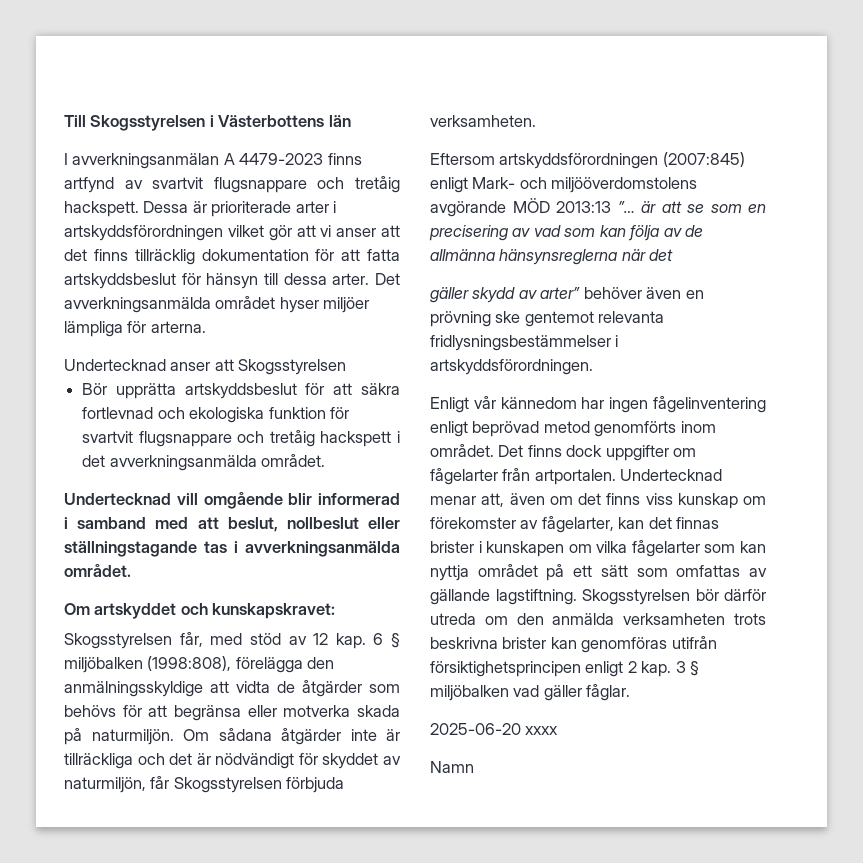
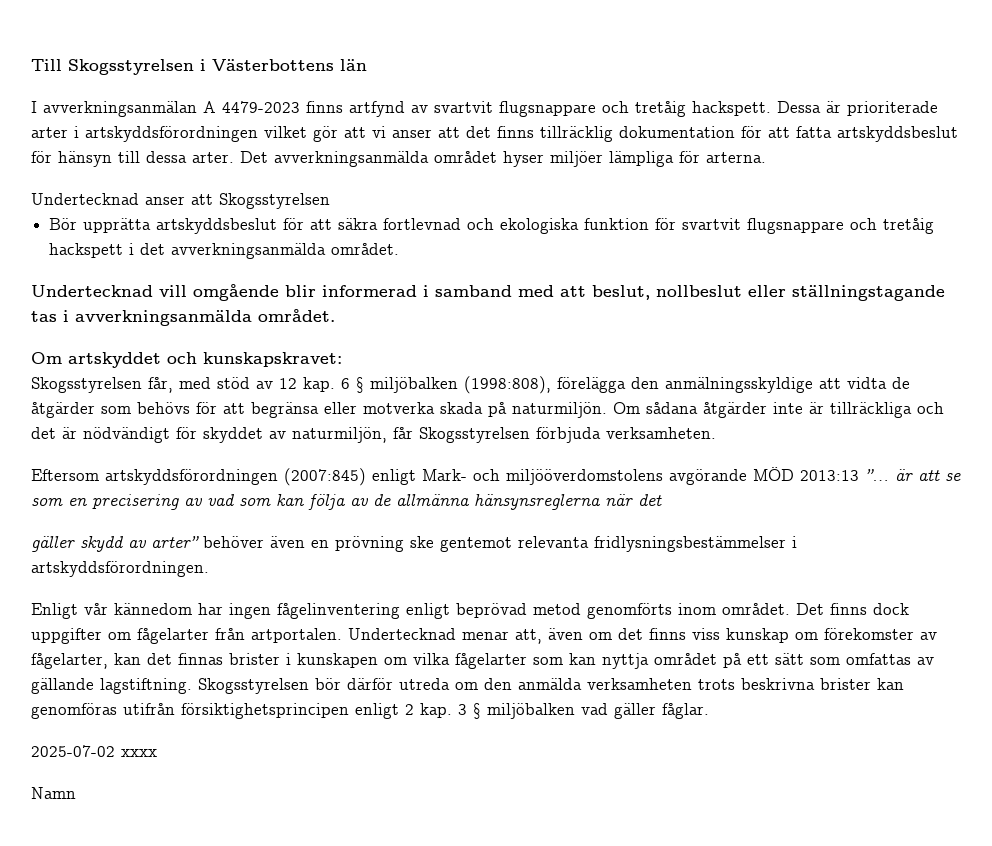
[430,723,521,735] 2025-06-20 -> [31,745,115,757] 2025-07-02

